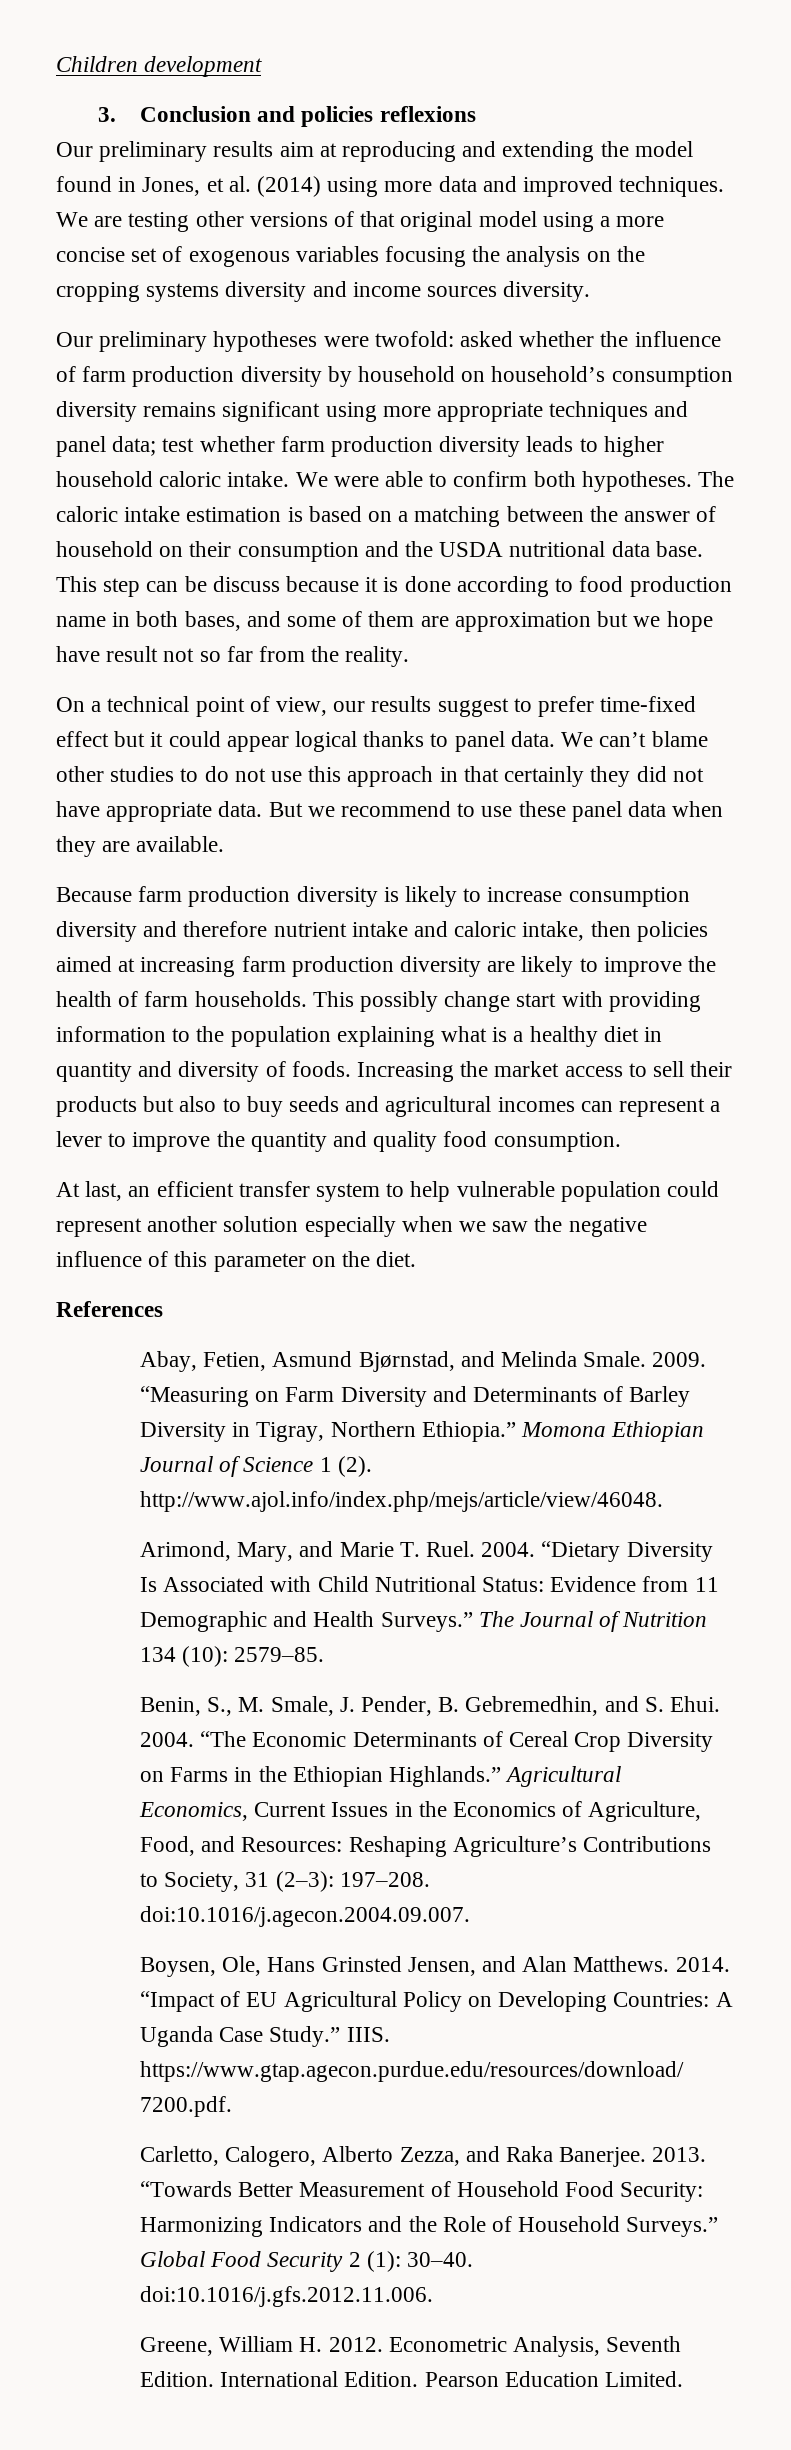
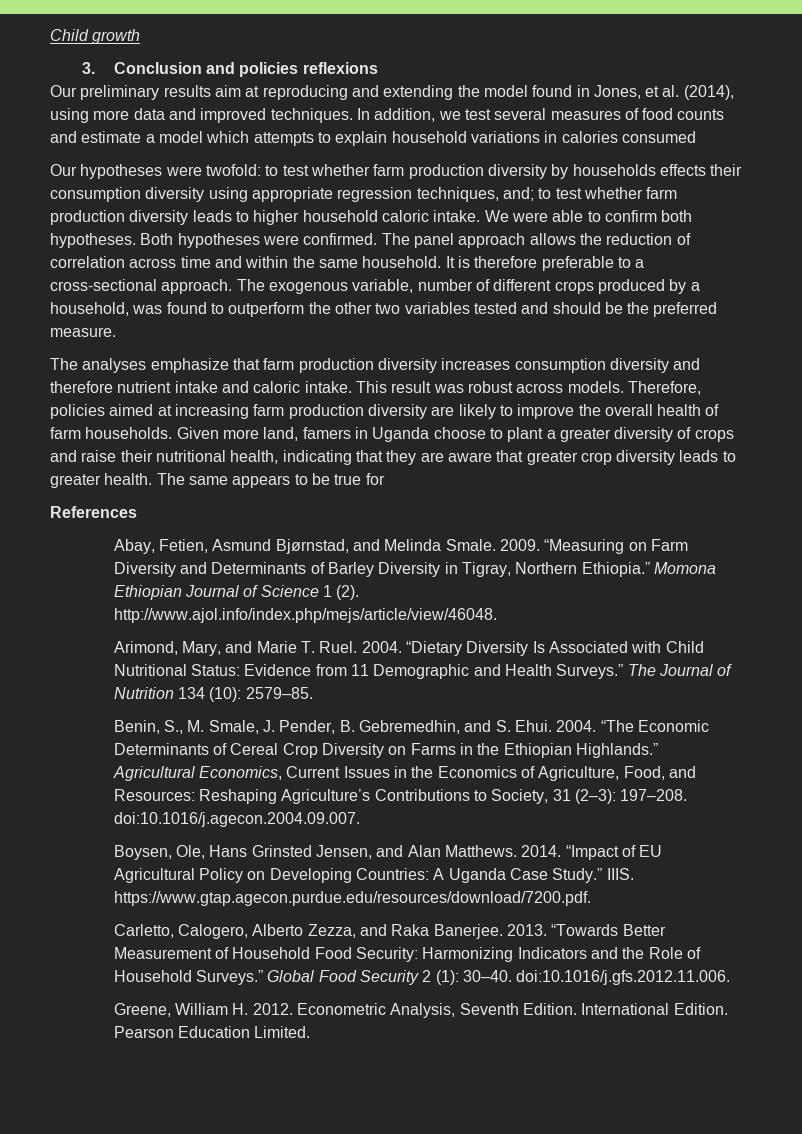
[56,56,263,77] Children development -> [50,29,141,44] Child growth
[257,176,322,197] (2014) -> [683,85,734,100] (2014),
[56,211,665,232] [56,246,645,267] [56,281,591,302] [56,331,208,352] We are testing other versions of that original model using a more concise set of exogenous variables focusing the analysis on the cropping systems diversity and income sources diversity. // Our preliminary -> [356,108,725,122] [50,131,696,146] [50,164,77,176] In addition, we test several measures of food counts and estimate a model which attempts to explain household variations in calories consumed // Our
[460,331,721,347] [56,366,733,387] [56,401,689,422] [56,436,157,457] asked whether the influence of farm production diversity by household on household’s consumption diversity remains significant using more appropriate techniques and panel data; -> [265,164,743,179] [50,187,552,202] to test whether farm production diversity by households effects their consumption diversity using appropriate regression techniques, and; to
[698,471,735,487] [56,506,717,527] [56,541,703,562] [56,576,732,597] [56,611,713,632] [56,646,410,667] [56,696,697,717] [56,731,708,752] [56,766,704,787] [56,801,724,822] [56,836,225,857] [56,886,563,907] The caloric intake estimation is based on a matching between the answer of household on their consumption and the USDA nutritional data base. This step can be discuss because it is done according to food production name in both bases, and some of them are approximation but we hope have result not so far from the reality. // On a technical point of view, our results suggest to prefer time-fixed effect but it could appear logical thanks to panel data. We can’t blame other studies to do not use this approach in that certainly they did not have appropriate data. But we recommend to use these panel data when they are available. // Because farm production diversity is likely to increase -> [140,233,691,248] [50,256,645,271] [50,279,700,294] [50,302,718,317] [50,327,116,337] [50,358,511,373] Both hypotheses were confirmed. The panel approach allows the reduction of correlation across time and within the same household. It is therefore preferable to a cross-sectional approach. The exogenous variable, number of different crops produced by a household, was found to outperform the other two variables tested and should be the preferred measure. // The analyses emphasize that farm production diversity increases
[522,921,631,941] intake, then -> [304,381,701,395] intake. This result was robust across models. Therefore,
(717, 964) none -> [604,404,653,416] overall
[312,991,701,1012] [56,1026,663,1047] [56,1061,733,1082] [56,1096,721,1117] [56,1131,621,1152] [56,1181,720,1202] [56,1216,647,1237] [56,1251,417,1272] This possibly change start with providing information to the population explaining what is a healthy diet in quantity and diversity of foods. Increasing the market access to sell their products but also to buy seeds and agricultural incomes can represent a lever to improve the quantity and quality food consumption. // At last, an efficient transfer system to help vulnerable population could represent another solution especially when we saw the negative influence of this parameter on the diet. -> [176,427,734,442] [50,450,736,465] [50,473,385,488] Given more land, famers in Uganda choose to plant a greater diversity of crops and raise their nutritional health, indicating that they are aware that greater crop diversity leads to greater health. The same appears to be true for

